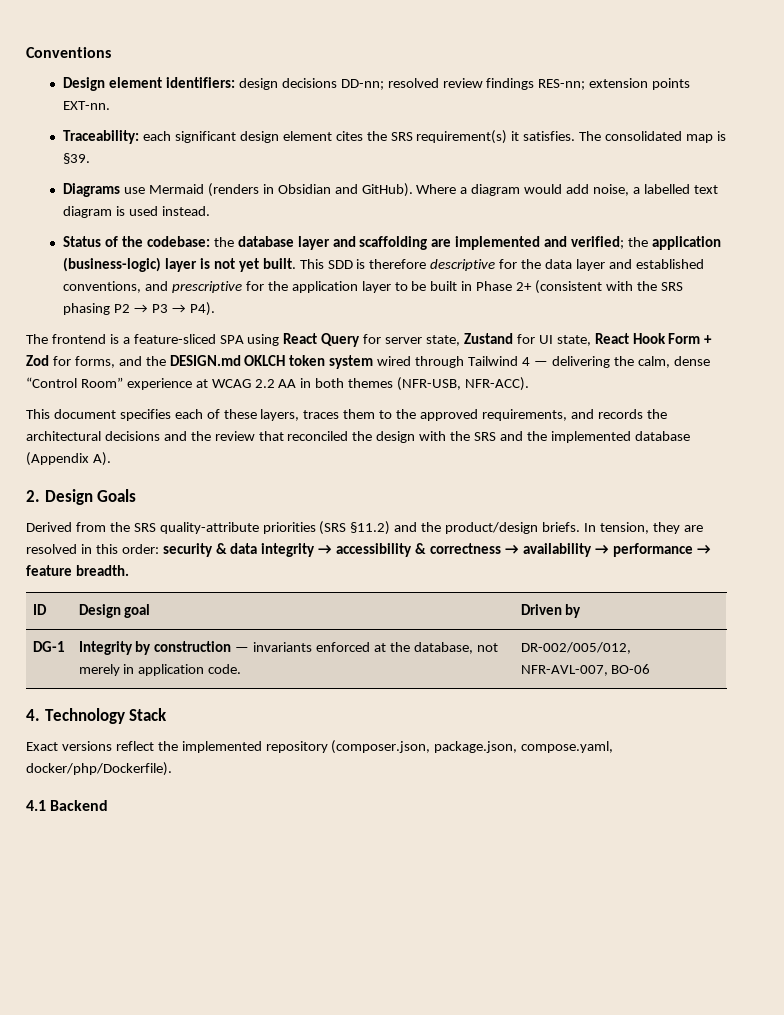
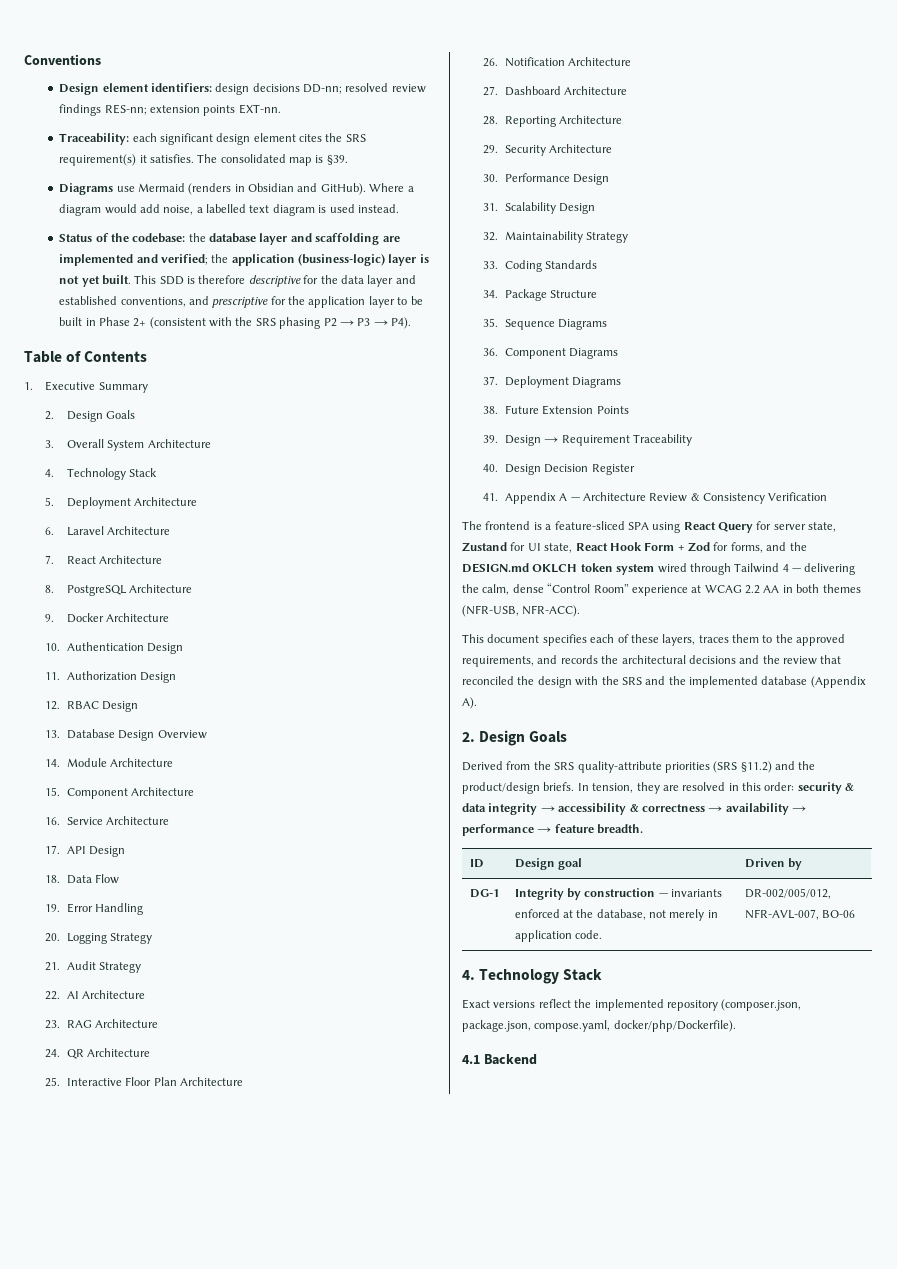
(215, 309) none -> [24,351,148,363] [24,381,148,393] [45,410,136,422] [45,439,211,451] [45,468,158,480] [45,497,198,509] [45,526,171,536] [45,555,163,564] [45,584,193,596] [45,613,170,623] [45,642,184,654] [45,671,177,683] [45,701,139,712] [45,729,207,741] [45,758,174,767] [45,787,195,799] [45,816,170,825] [45,845,126,857] [45,874,120,884] [45,903,144,915] [45,933,153,944] [45,961,142,973] [45,990,146,1000] [45,1019,159,1029] [45,1048,151,1059] [45,1077,243,1087] [483,57,632,67] [483,86,628,96] [483,115,623,127] [483,144,613,156] [483,173,610,185] [483,202,596,214] [483,231,629,243] [483,260,598,272] [483,289,598,301] [483,318,608,330] [483,348,619,359] [483,376,622,388] [483,405,629,415] [483,434,692,446] [483,464,635,475] [483,492,828,504] // Table of Contents // 1. Executive Summary // 2. Design Goals // 3. Overall System Architecture // 4. Technology Stack // 5. Deployment Architecture // 6. Laravel Architecture // 7. React Architecture // 8. PostgreSQL Architecture // 9. Docker Architecture // 10. Authentication Design // 11. Authorization Design // 12. RBAC Design // 13. Database Design Overview // 14. Module Architecture // 15. Component Architecture // 16. Service Architecture // 17. API Design // 18. Data Flow // 19. Error Handling // 20. Logging Strategy // 21. Audit Strategy // 22. AI Architecture // 23. RAG Architecture // 24. QR Architecture // 25. Interactive Floor Plan Architecture // 26. Notification Architecture // 27. Dashboard Architecture // 28. Reporting Architecture // 29. Security Architecture // 30. Performance Design // 31. Scalability Design // 32. Maintainability Strategy // 33. Coding Standards // 34. Package Structure // 35. Sequence Diagrams // 36. Component Diagrams // 37. Deployment Diagrams // 38. Future Extension Points // 39. Design → Requirement Traceability // 40. Design Decision Register // 41. Appendix A — Architecture Review & Consistency Verification

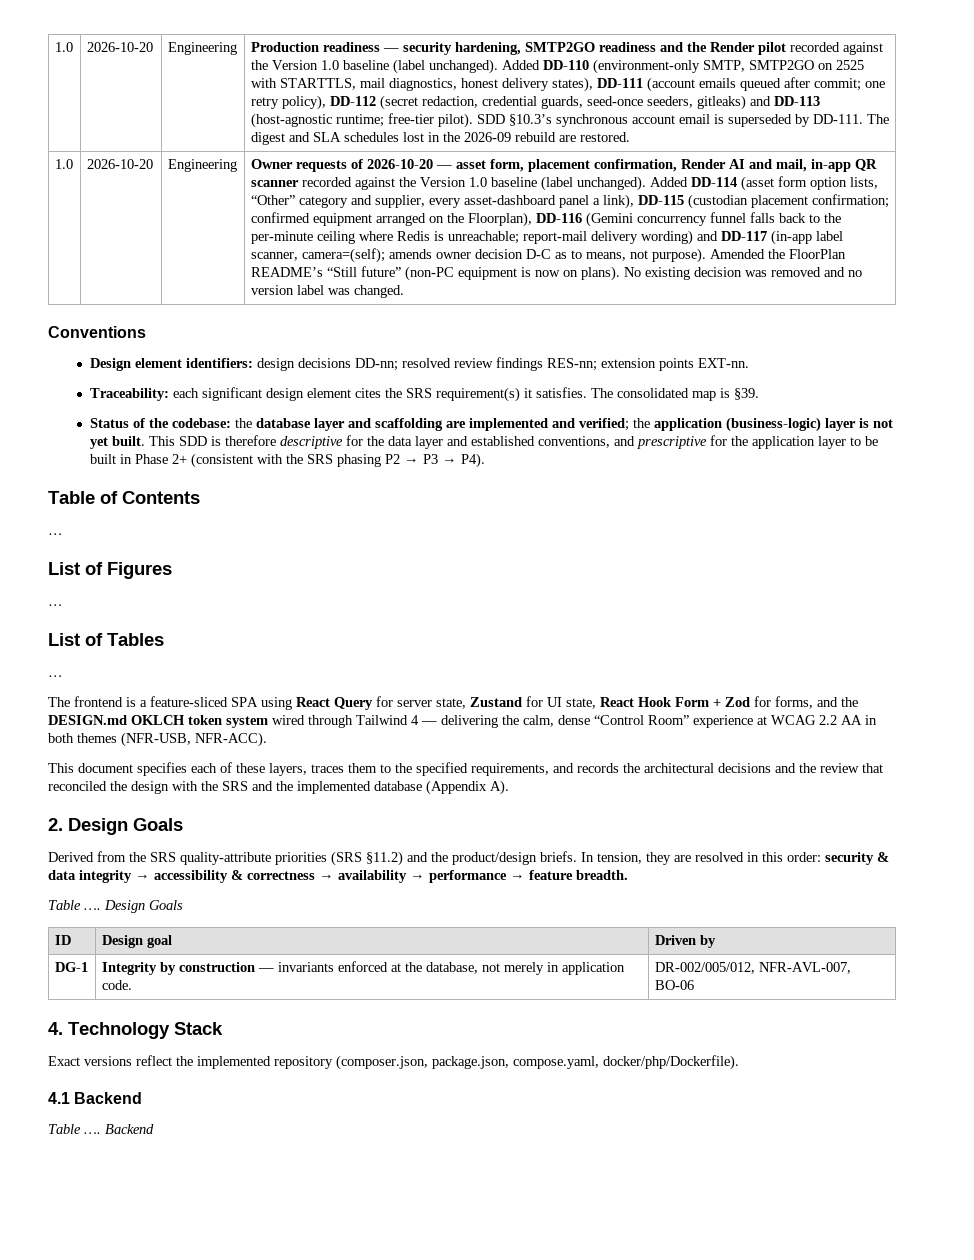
(24, 59) none -> [54,42,73,52] [86,42,153,52] [167,42,237,55] [250,42,883,55] [250,59,864,74] [250,77,885,92] [250,95,820,110] [250,113,889,128] [250,132,630,145] [54,159,73,169] [86,159,153,169] [167,159,237,172] [250,159,877,172] [250,176,878,191] [250,194,889,209] [250,212,841,227] [250,230,843,245] [250,248,846,263] [250,266,862,281] [250,285,404,298] 1.0 | 2026-10-20 | Engineering | Production readiness — security hardening, SMTP2GO readiness and the Render pilot recorded against the Version 1.0 baseline (label unchanged). Added DD-110 (environment-only SMTP, SMTP2GO on 2525 with STARTTLS, mail diagnostics, honest delivery states), DD-111 (account emails queued after commit; one retry policy), DD-112 (secret redaction, credential guards, seed-once seeders, gitleaks) and DD-113 (host-agnostic runtime; free-tier pilot). SDD §10.3’s synchronous account email is superseded by DD-111. The digest and SLA schedules lost in the 2026-09 rebuild are restored. // 1.0 | 2026-10-20 | Engineering | Owner requests of 2026-10-20 — asset form, placement confirmation, Render AI and mail, in-app QR scanner recorded against the Version 1.0 baseline (label unchanged). Added DD-114 (asset form option lists, “Other” category and supplier, every asset-dashboard panel a link), DD-115 (custodian placement confirmation; confirmed equipment arranged on the Floorplan), DD-116 (Gemini concurrency funnel falls back to the per-minute ceiling where Redis is unreachable; report-mail delivery wording) and DD-117 (in-app label scanner, camera=(self); amends owner decision D-C as to means, not purpose). Amended the FloorPlan README’s “Still future” (non-PC equipment is now on plans). No existing decision was removed and no version label was changed. //
[59,183,414,195] [59,204,399,216] // Diagrams use Mermaid (renders in Obsidian and GitHub). Where a diagram would add noise, a labelled text diagram is used instead. -> (759, 394) none
[24,381,148,393] [45,410,136,422] [45,439,211,451] [45,468,158,480] [45,497,198,509] [45,526,171,536] [45,555,163,564] [45,584,193,596] [45,613,170,623] [45,642,184,654] [45,671,177,683] [45,701,139,712] [45,729,207,741] [45,758,174,767] [45,787,195,799] [45,816,170,825] [45,845,126,857] [45,874,120,884] [45,903,144,915] [45,933,153,944] [45,961,142,973] [45,990,146,1000] [45,1019,159,1029] [45,1048,151,1059] [45,1077,243,1087] [483,57,632,67] [483,86,628,96] [483,115,623,127] [483,144,613,156] [483,173,610,185] [483,202,596,214] [483,231,629,243] [483,260,598,272] [483,289,598,301] [483,318,608,330] [483,348,619,359] [483,376,622,388] [483,405,629,415] [483,434,692,446] [483,464,635,475] [483,492,828,504] 1. Executive Summary // 2. Design Goals // 3. Overall System Architecture // 4. Technology Stack // 5. Deployment Architecture // 6. Laravel Architecture // 7. React Architecture // 8. PostgreSQL Architecture // 9. Docker Architecture // 10. Authentication Design // 11. Authorization Design // 12. RBAC Design // 13. Database Design Overview // 14. Module Architecture // 15. Component Architecture // 16. Service Architecture // 17. API Design // 18. Data Flow // 19. Error Handling // 20. Logging Strategy // 21. Audit Strategy // 22. AI Architecture // 23. RAG Architecture // 24. QR Architecture // 25. Interactive Floor Plan Architecture // 26. Notification Architecture // 27. Dashboard Architecture // 28. Reporting Architecture // 29. Security Architecture // 30. Performance Design // 31. Scalability Design // 32. Maintainability Strategy // 33. Coding Standards // 34. Package Structure // 35. Sequence Diagrams // 36. Component Diagrams // 37. Deployment Diagrams // 38. Future Extension Points // 39. Design → Requirement Traceability // 40. Design Decision Register // 41. Appendix A — Architecture Review & Consistency Verification -> [48,533,63,535] [48,562,172,579] [48,604,63,606] [48,633,164,646] [48,675,63,677] … // List of Figures // … // List of Tables // …
[796,634,846,646] approved -> [416,762,468,776] specified
(644, 829) none -> [48,900,183,913] // Table …. Design Goals
(537, 1059) none -> [48,1124,154,1134] // Table …. Backend

